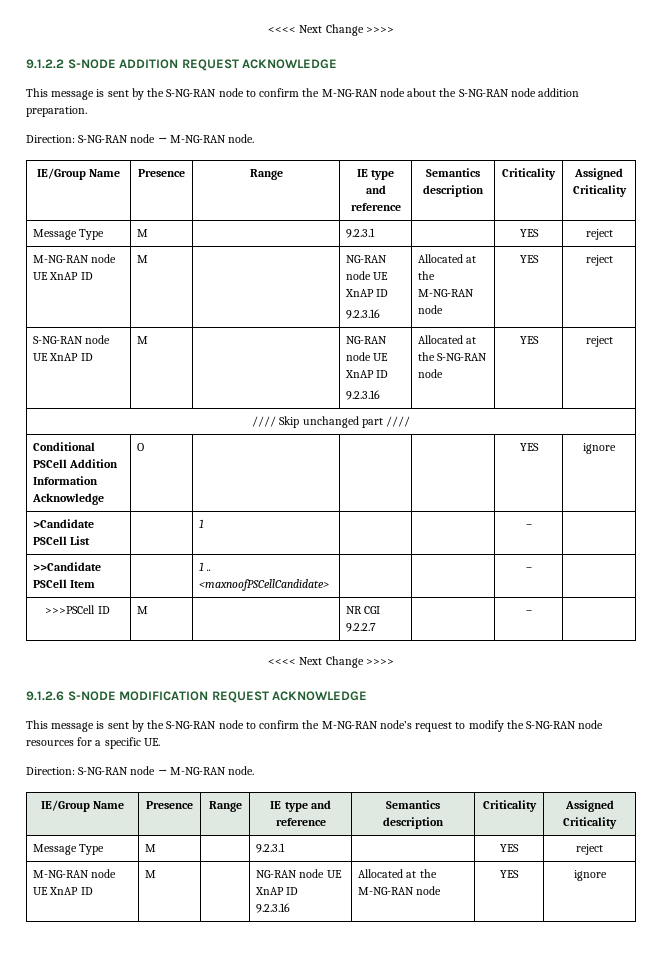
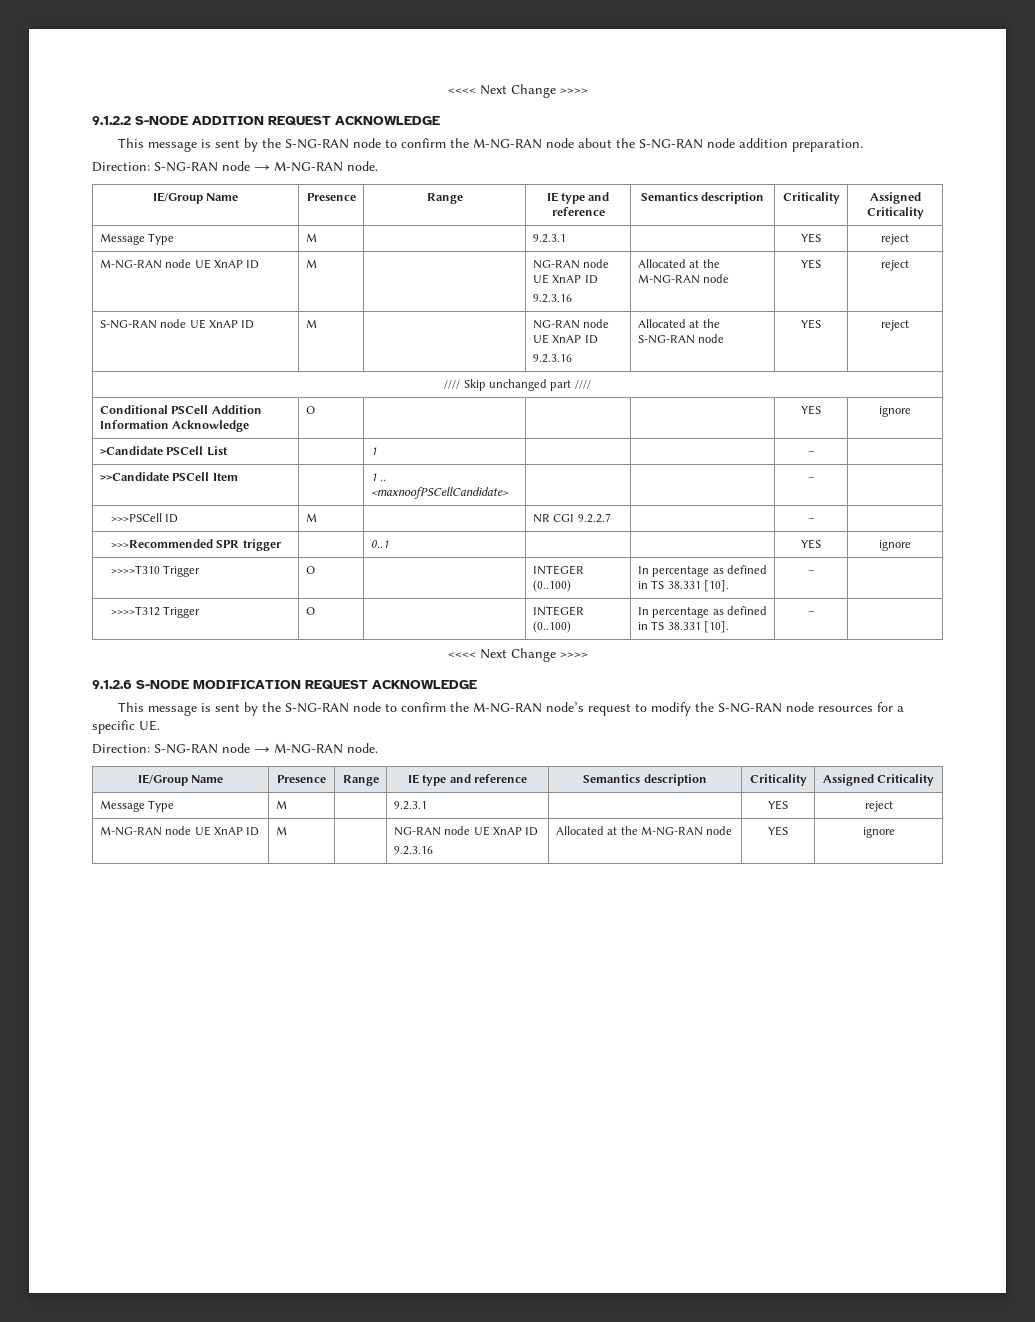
(532, 612) none -> [110,539,281,551] [370,540,389,548] [801,539,821,549] [879,540,911,551] [110,565,201,577] [305,566,315,574] [532,565,584,575] [532,580,571,592] [637,565,767,577] [637,580,729,592] [807,570,815,574] [110,606,201,618] [305,607,315,615] [532,606,584,616] [532,621,571,633] [637,606,767,618] [637,621,729,633] [807,611,815,615] // >>>Recommended SPR trigger | | 0..1 | | | YES | ignore // >>>>T310 Trigger | O | | INTEGER (0..100) | In percentage as defined in TS 38.331 [10]. | – | // >>>>T312 Trigger | O | | INTEGER (0..100) | In percentage as defined in TS 38.331 [10]. | – |

